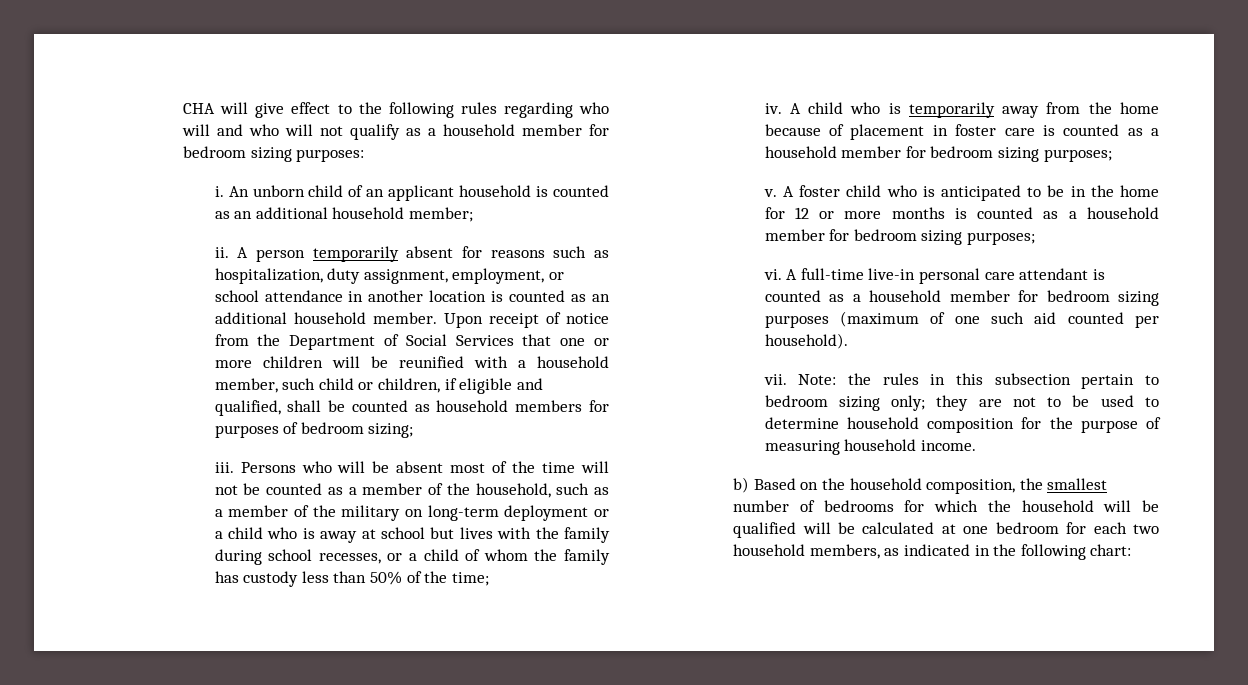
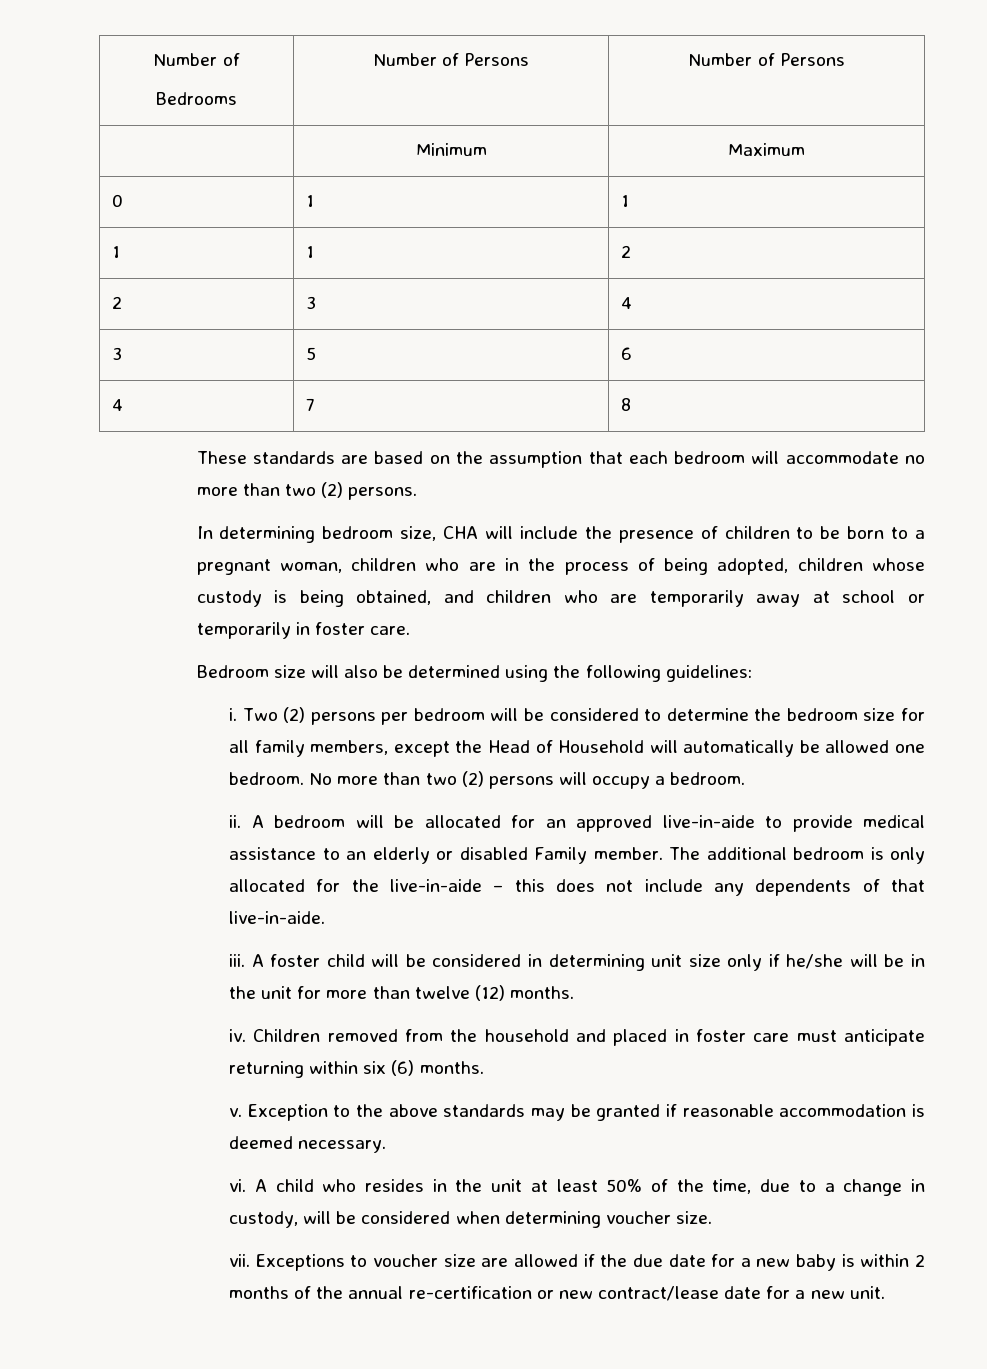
[183,102,610,118] [182,124,609,140] [183,146,365,162] [214,185,609,201] [214,207,473,222] [214,246,609,262] [214,268,564,284] [214,290,610,302] [214,312,609,328] [214,334,609,350] [214,356,609,368] [214,378,543,394] [214,400,610,416] [214,422,414,438] [214,461,609,473] [214,483,609,498] [214,505,609,521] [214,527,610,543] [214,549,610,565] [214,571,489,587] [764,102,1159,118] [764,124,1159,140] [764,146,1112,162] [763,185,1159,201] [764,207,1159,219] [764,229,1035,245] [763,268,1105,284] [764,290,1159,306] [764,311,1159,328] [764,333,848,349] [763,373,1159,389] [764,395,1159,411] [764,417,1161,433] [764,439,976,455] [733,477,1108,494] [733,500,1159,512] [733,522,1159,538] [733,544,1132,560] CHA will give effect to the following rules regarding who will and who will not qualify as a household member for bedroom sizing purposes: // i. An unborn child of an applicant household is counted as an additional household member; // ii. A person temporarily absent for reasons such as hospitalization, duty assignment, employment, or school attendance in another location is counted as an additional household member. Upon receipt of notice from the Department of Social Services that one or more children will be reunified with a household member, such child or children, if eligible and qualified, shall be counted as household members for purposes of bedroom sizing; // iii. Persons who will be absent most of the time will not be counted as a member of the household, such as a member of the military on long-term deployment or a child who is away at school but lives with the family during school recesses, or a child of whom the family has custody less than 50% of the time; // iv. A child who is temporarily away from the home because of placement in foster care is counted as a household member for bedroom sizing purposes; // v. A foster child who is anticipated to be in the home for 12 or more months is counted as a household member for bedroom sizing purposes; // vi. A full-time live-in personal care attendant is counted as a household member for bedroom sizing purposes (maximum of one such aid counted per household). // vii. Note: the rules in this subsection pertain to bedroom sizing only; they are not to be used to determine household composition for the purpose of measuring household income. // b) Based on the household composition, the smallest number of bedrooms for which the household will be qualified will be calculated at one bedroom for each two household members, as indicated in the following chart: -> [153,53,240,66] [156,92,237,105] [372,53,530,66] [688,53,845,66] [415,143,487,156] [728,143,805,156] [112,194,124,207] [306,195,315,207] [621,195,630,207] [112,246,121,258] [306,246,315,258] [621,245,632,258] [112,296,123,309] [306,296,317,309] [621,297,633,309] [112,347,123,360] [306,347,317,360] [621,347,633,360] [112,399,124,411] [306,398,316,411] [621,398,632,411] [196,451,925,468] [196,482,418,500] [196,526,926,543] [196,558,925,575] [196,590,925,607] [196,622,410,639] [196,665,752,682] [229,707,926,725] [229,740,926,757] [229,771,746,789] [229,815,925,832] [229,847,926,864] [229,879,926,896] [229,911,326,924] [229,954,926,971] [229,985,574,1001] [229,1029,926,1046] [229,1060,484,1078] [229,1104,925,1121] [229,1136,387,1153] [229,1179,926,1196] [229,1211,712,1228] [229,1254,925,1271] [229,1286,885,1301] Number of // Bedrooms | Number of Persons | Number of Persons // | Minimum | Maximum // 0 | 1 | 1 // 1 | 1 | 2 // 2 | 3 | 4 // 3 | 5 | 6 // 4 | 7 | 8 // These standards are based on the assumption that each bedroom will accommodate no more than two (2) persons. // In determining bedroom size, CHA will include the presence of children to be born to a pregnant woman, children who are in the process of being adopted, children whose custody is being obtained, and children who are temporarily away at school or temporarily in foster care. // Bedroom size will also be determined using the following guidelines: // i. Two (2) persons per bedroom will be considered to determine the bedroom size for all family members, except the Head of Household will automatically be allowed one bedroom. No more than two (2) persons will occupy a bedroom. // ii. A bedroom will be allocated for an approved live-in-aide to provide medical assistance to an elderly or disabled Family member. The additional bedroom is only allocated for the live-in-aide – this does not include any dependents of that live-in-aide. // iii. A foster child will be considered in determining unit size only if he/she will be in the unit for more than twelve (12) months. // iv. Children removed from the household and placed in foster care must anticipate returning within six (6) months. // v. Exception to the above standards may be granted if reasonable accommodation is deemed necessary. // vi. A child who resides in the unit at least 50% of the time, due to a change in custody, will be considered when determining voucher size. // vii. Exceptions to voucher size are allowed if the due date for a new baby is within 2 months of the annual re-certification or new contract/lease date for a new unit.

